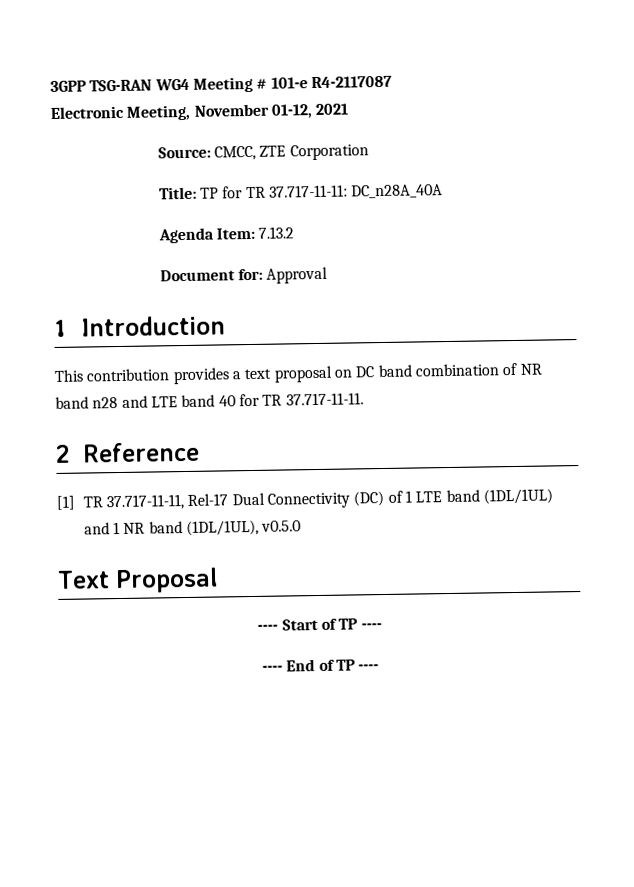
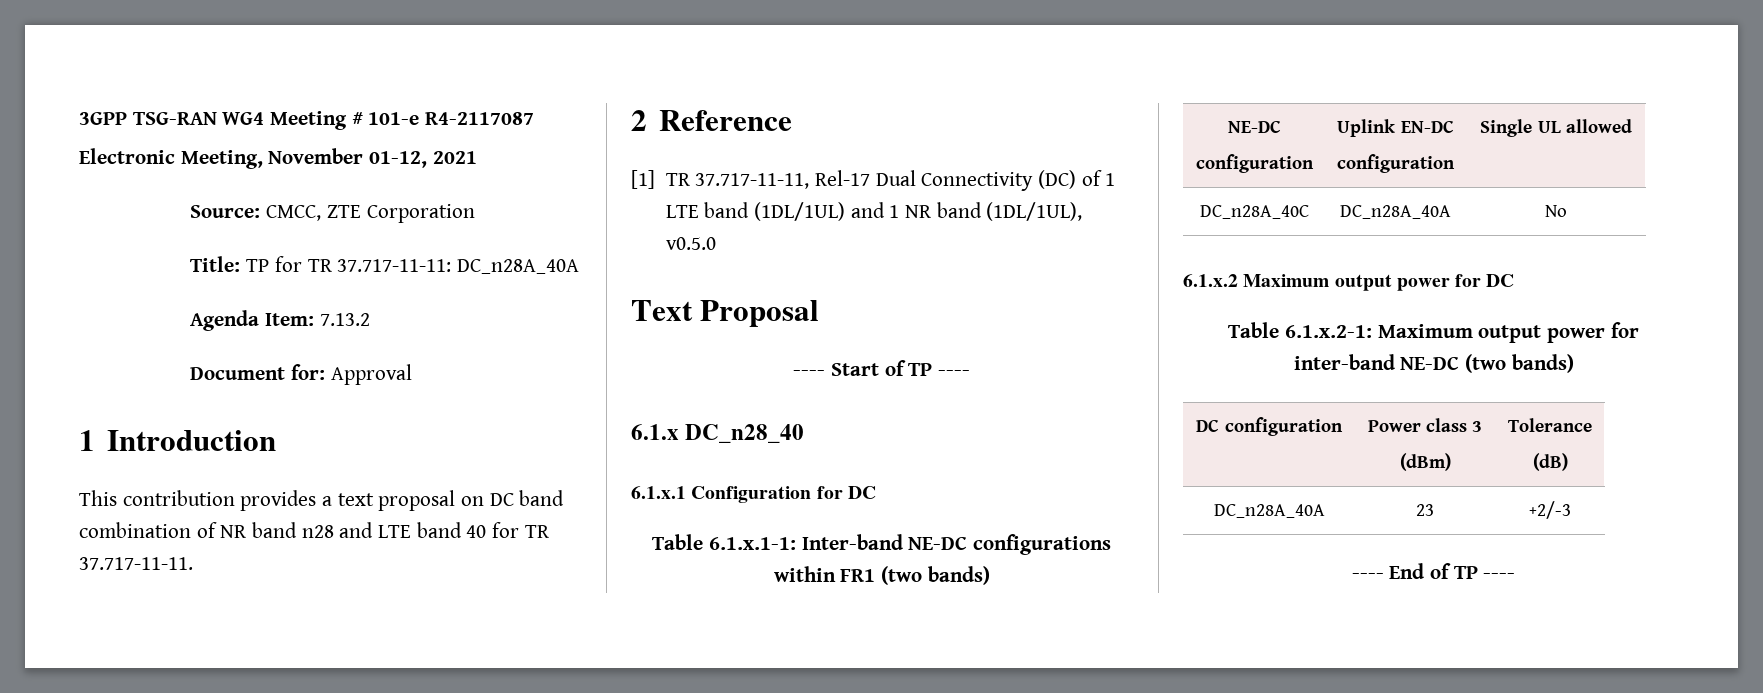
(382, 626) none -> [631,424,805,443] [631,486,876,503] [652,534,1111,555] [773,566,990,585] [1227,120,1281,133] [1195,154,1314,173] [1337,119,1454,137] [1337,154,1455,173] [1480,119,1632,137] [1199,205,1309,219] [1340,205,1451,219] [1545,205,1567,217] [1183,274,1515,291] [1228,322,1639,343] [1293,354,1574,373] [1196,417,1343,436] [1367,418,1483,432] [1399,453,1451,471] [1508,418,1592,432] [1532,453,1568,471] [1213,504,1325,518] [1416,504,1434,516] [1529,501,1571,519] // 6.1.x DC_n28_40 // 6.1.x.1 Configuration for DC // Table 6.1.x.1-1: Inter-band NE-DC configurations within FR1 (two bands) // NE-DC // configuration | Uplink EN-DC // configuration | Single UL allowed // DC_n28A_40C | DC_n28A_40A | No // 6.1.x.2 Maximum output power for DC // Table 6.1.x.2-1: Maximum output power for inter-band NE-DC (two bands) // DC configuration | Power class 3 // (dBm) | Tolerance // (dB) // DC_n28A_40A | 23 | +2/-3

